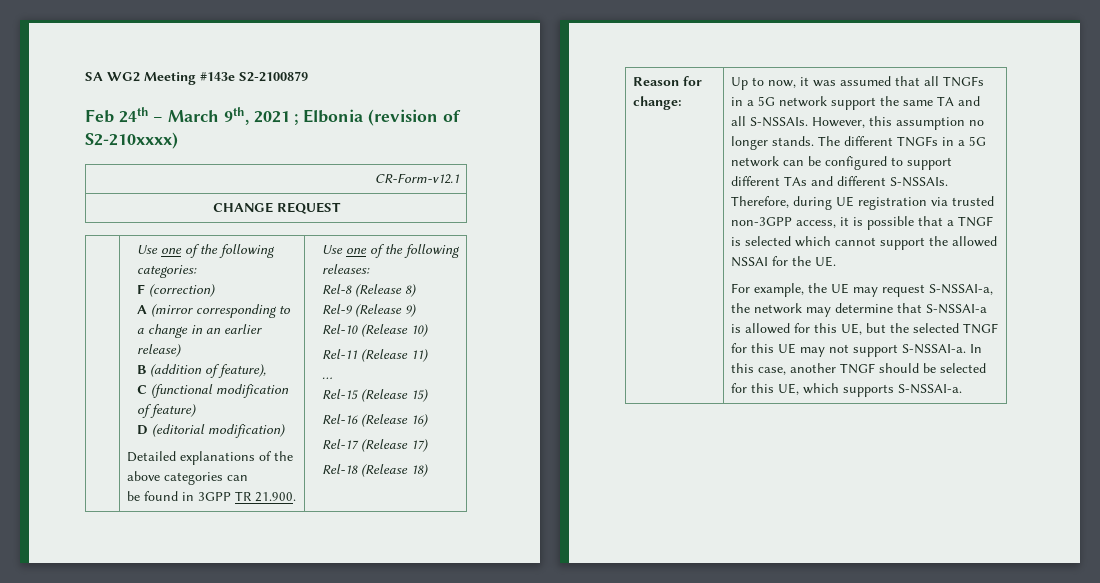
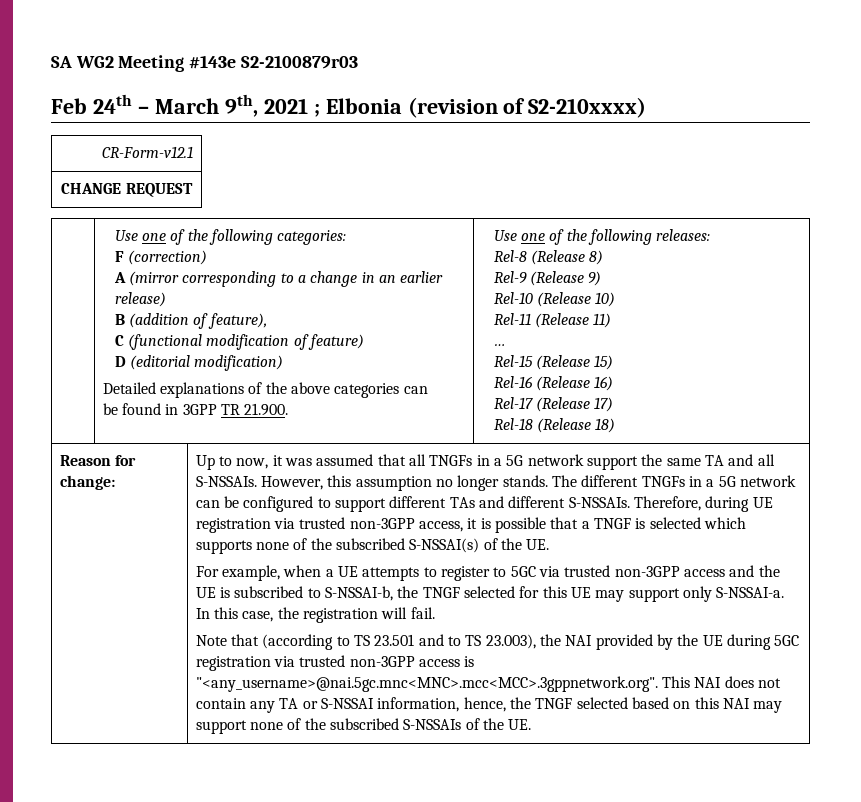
[239,71,308,82] S2-2100879 -> [240,55,358,69] S2-2100879r03
[835,236,998,250] [731,256,837,267] [731,283,994,297] [731,303,988,317] [731,323,999,335] cannot support the allowed NSSAI for the UE. // For example, the UE may request S-NSSAI-a, the network may determine that S-NSSAI-a is allowed for this UE, but the selected TNGF -> [195,538,550,554] [195,565,780,581] [195,586,516,601] supports none of the subscribed S-NSSAI(s) of the UE. // For example, when a UE attempts to register to 5GC via trusted non-3GPP access and the UE is subscribed to S-NSSAI-b, the TNGF selected
[829,344,899,357] not support -> [628,586,712,602] support only
[790,363,987,374] [731,383,963,397] another TNGF should be selected for this UE, which supports S-NSSAI-a. -> [277,607,435,623] [195,634,800,650] [195,655,475,671] [195,676,782,692] [195,697,783,713] [195,718,532,734] the registration will fail. // Note that (according to TS 23.501 and to TS 23.003), the NAI provided by the UE during 5GC registration via trusted non-3GPP access is "<any_username>@nai.5gc.mnc<MNC>.mcc<MCC>.3gppnetwork.org". This NAI does not contain any TA or S-NSSAI information, hence, the TNGF selected based on this NAI may support none of the subscribed S-NSSAIs of the UE.

